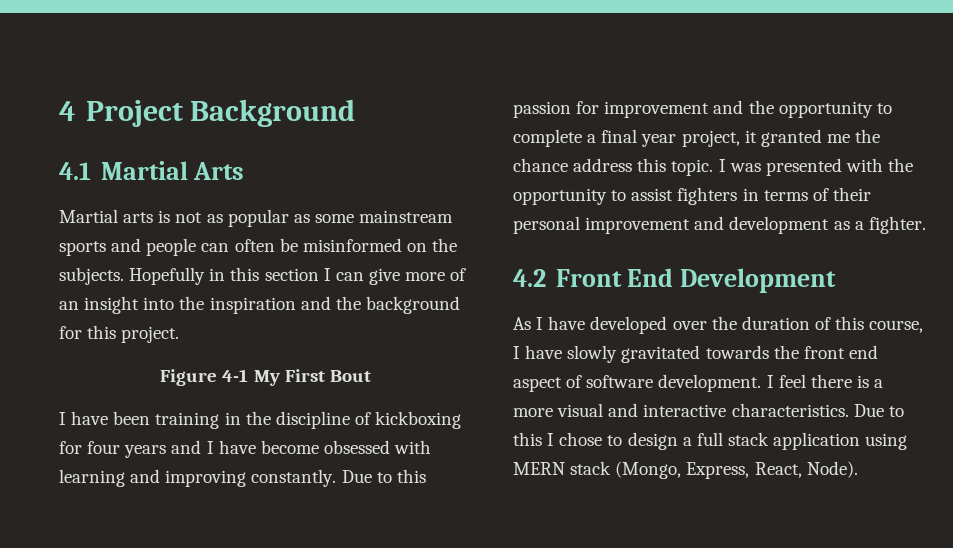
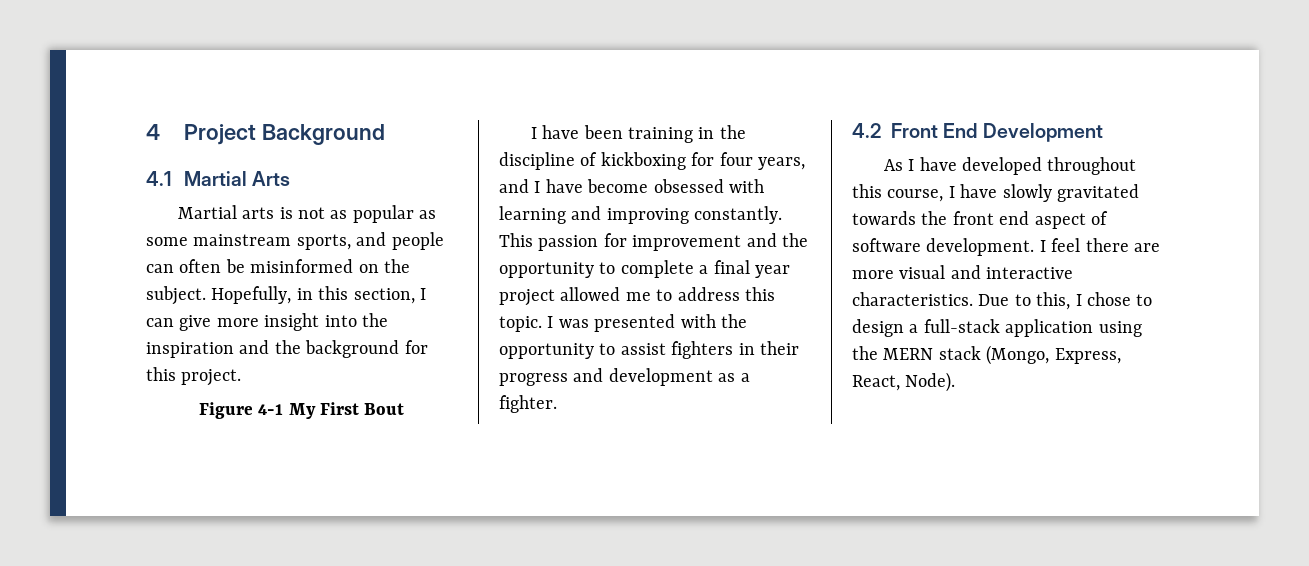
[59,241,106,256] sports -> [296,234,351,250] sports,
[59,267,206,285] subjects. Hopefully -> [146,286,292,305] subject. Hopefully,
[264,268,319,281] section -> [353,288,415,304] section,
[450,268,467,281] [59,301,79,310] of an -> (259, 322) none
[124,445,167,458] years -> [758,157,805,170] years,
[341,469,426,483] Due to this -> [499,233,533,247] This
[681,129,881,147] [513,158,568,172] project, it granted me the chance -> [499,287,673,306] project allowed me to
[763,187,871,201] [513,216,691,234] terms of their personal improvement -> [760,341,799,355] [499,373,568,386] their progress
[672,316,831,330] over the duration of -> [1047,157,1137,175] throughout
[856,375,884,388] is a -> [1134,243,1160,252] are
[513,432,542,446] this -> [1036,292,1071,310] this,
[696,432,769,446] full stack -> [923,319,1000,333] full-stack
(908, 441) none -> [852,346,878,360] the

